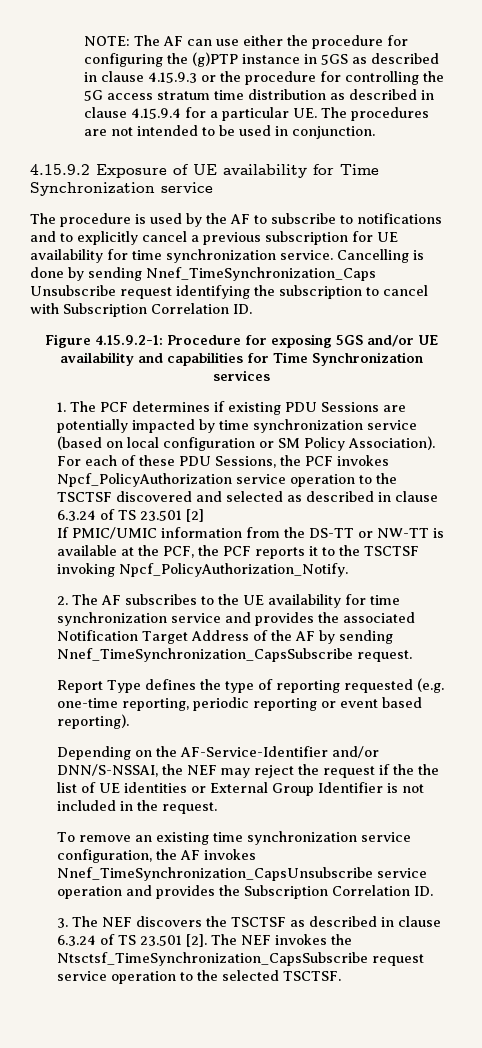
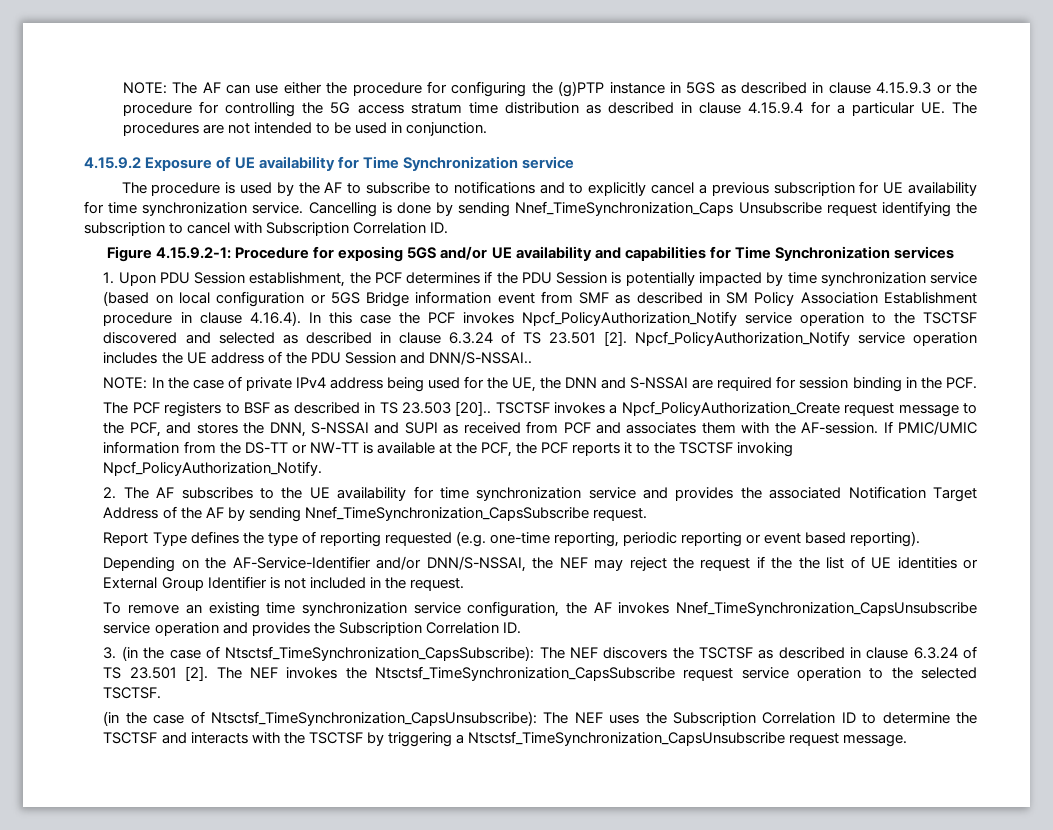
[69,401,406,415] The PCF determines if existing PDU Sessions are -> [118,271,622,287] Upon PDU Session establishment, the PCF determines if the PDU Session is
[277,436,435,451] [56,455,276,468] SM Policy Association). For each of these PDU Sessions, -> [330,291,977,307] [103,311,391,326] 5GS Bridge information event from SMF as described in SM Policy Association Establishment procedure in clause 4.16.4). In this case
[56,473,232,487] Npcf_PolicyAuthorization -> [521,311,737,326] Npcf_PolicyAuthorization_Notify
[185,509,204,522] [2] // -> [603,331,978,346] [103,351,532,365] [103,376,977,392] [103,401,977,417] [103,421,879,437] [2]. Npcf_PolicyAuthorization_Notify service operation includes the UE address of the PDU Session and DNN/S-NSSAI.. // NOTE: In the case of private IPv4 address being used for the UE, the DNN and S-NSSAI are required for session binding in the PCF. // The PCF registers to BSF as described in TS 23.503 [20].. TSCTSF invokes a Npcf_PolicyAuthorization_Create request message to the PCF, and stores the DNN, S-NSSAI and SUPI as received from PCF and associates them with the AF-session.
(68, 923) none -> [121,646,535,661] (in the case of Ntsctsf_TimeSynchronization_CapsSubscribe):
(341, 976) none -> [103,711,978,726] [103,731,908,747] // (in the case of Ntsctsf_TimeSynchronization_CapsUnsubscribe): The NEF uses the Subscription Correlation ID to determine the TSCTSF and interacts with the TSCTSF by triggering a Ntsctsf_TimeSynchronization_CapsUnsubscribe request message.

